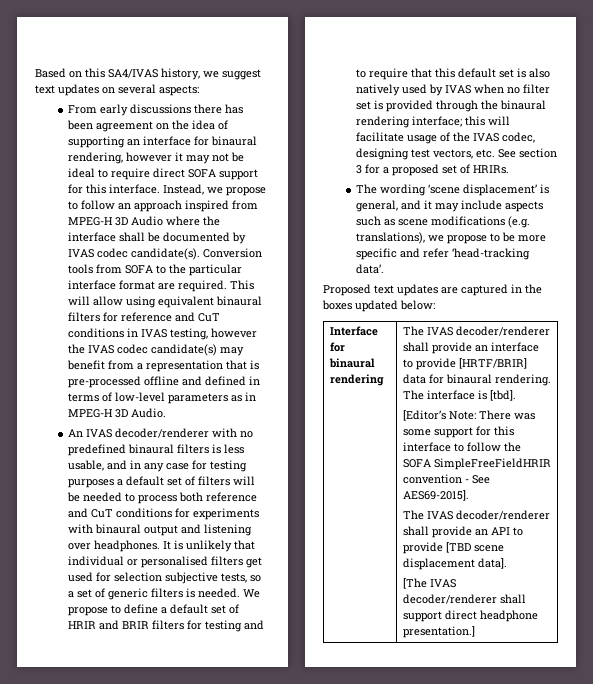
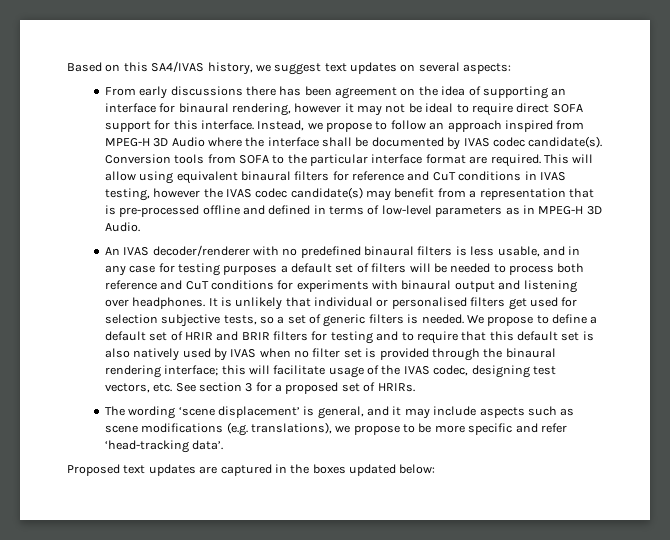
[329,326,378,336] [329,342,345,352] [328,358,375,368] [329,374,384,386] [402,326,550,336] [402,342,539,354] [402,358,527,370] [402,374,551,386] [402,390,516,401] [402,410,535,421] [402,426,514,438] [402,442,521,452] [402,458,551,470] [402,474,490,484] [402,490,469,501] [402,510,550,520] [402,526,523,538] [402,542,504,554] [402,558,507,570] [402,578,456,589] [402,594,526,604] [402,610,538,622] [402,626,475,638] // Interface for binaural rendering | The IVAS decoder/renderer shall provide an interface to provide [HRTF/BRIR] data for binaural rendering. The interface is [tbd]. // [Editor’s Note: There was some support for this interface to follow the SOFA SimpleFreeFieldHRIR convention - See AES69-2015]. // The IVAS decoder/renderer shall provide an API to provide [TBD scene displacement data]. // [The IVAS decoder/renderer shall support direct headphone presentation.] -> (436, 469) none

